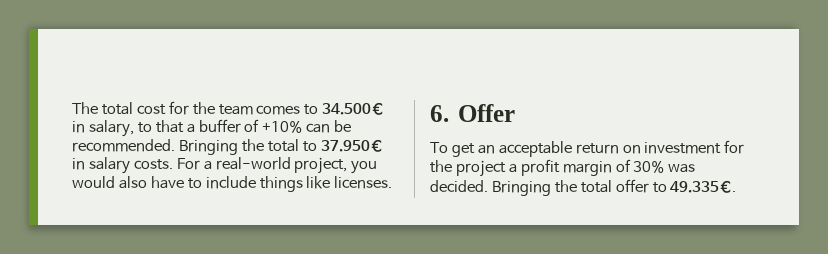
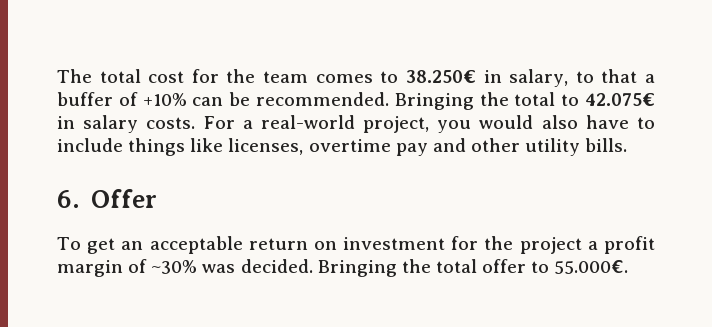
[322,102,385,115] 34.500€ -> [405,70,476,83] 38.250€
[320,139,383,152] 37.950€ -> [585,93,655,106] 42.075€
[334,176,393,189] licenses. -> [228,138,628,156] licenses, overtime pay and other utility bills.
[633,160,665,173] 30% -> [151,260,198,274] ~30%
[670,180,737,193] 49.335€. -> [554,260,629,274] 55.000€.

